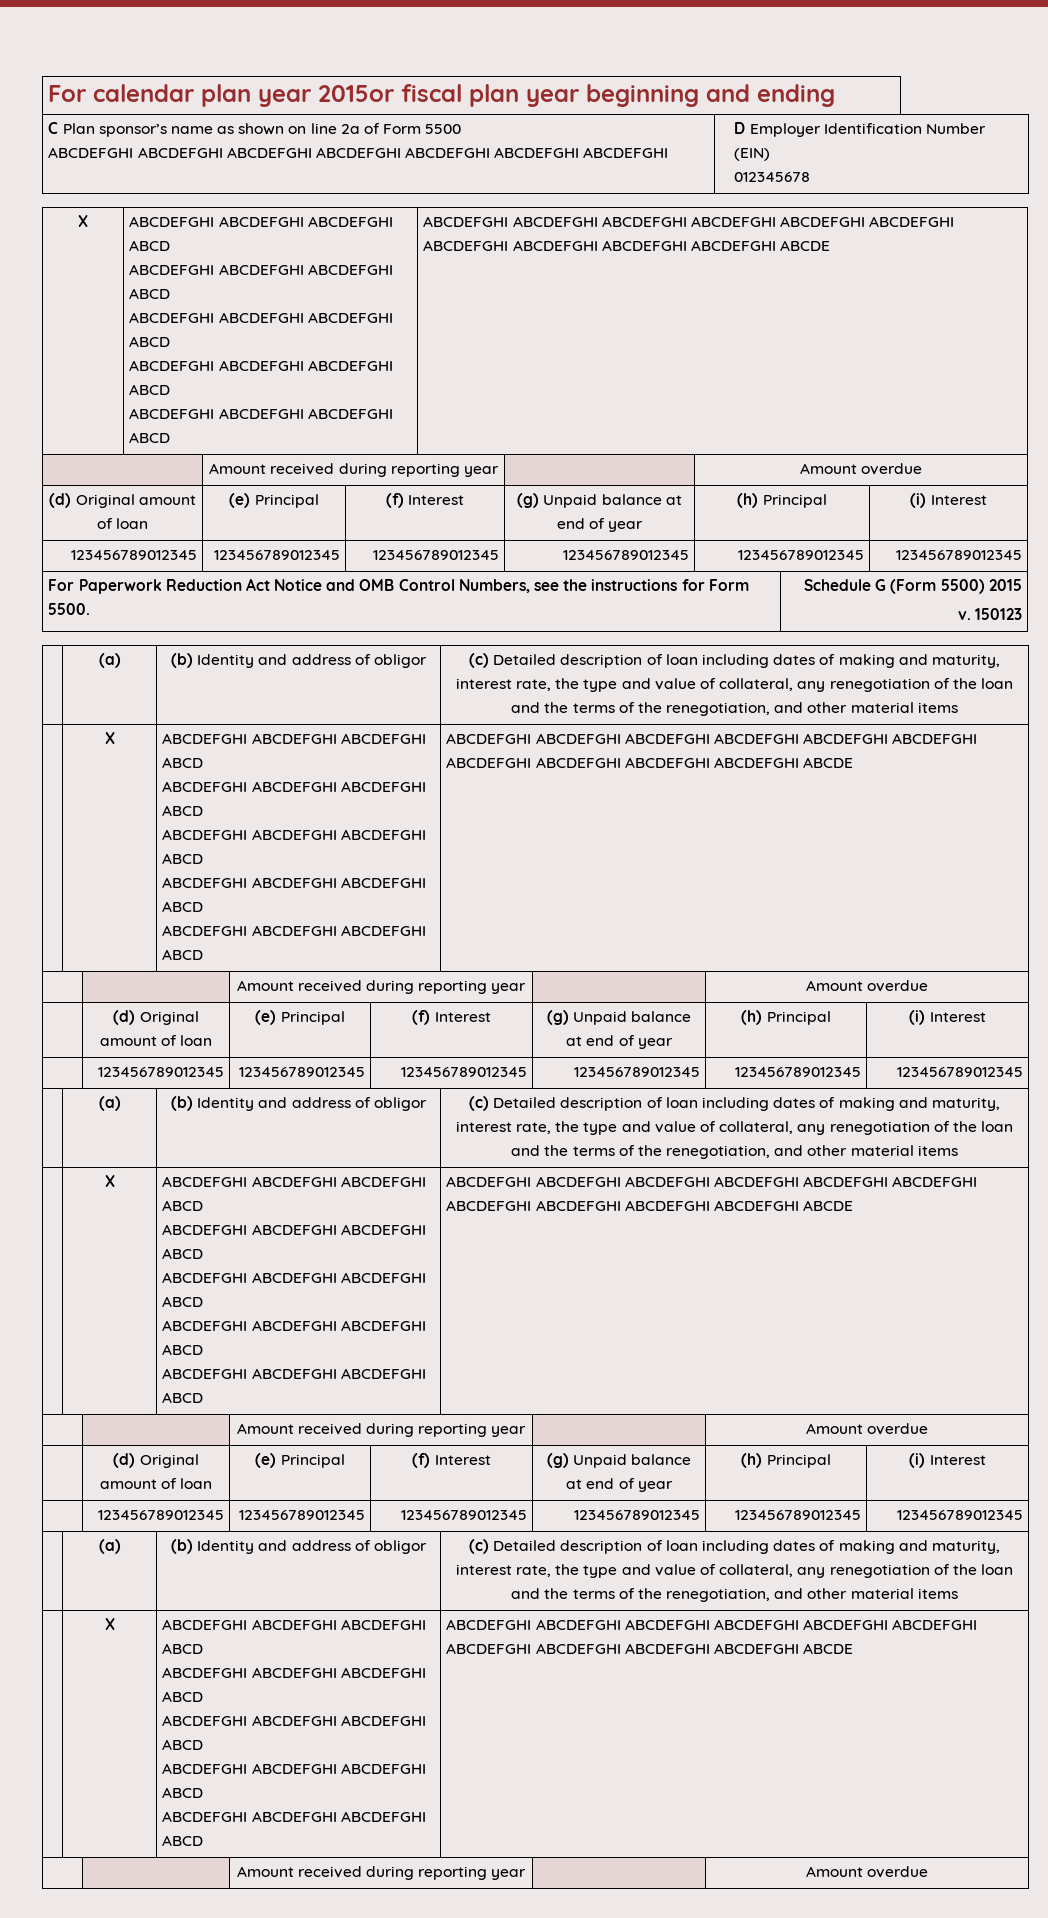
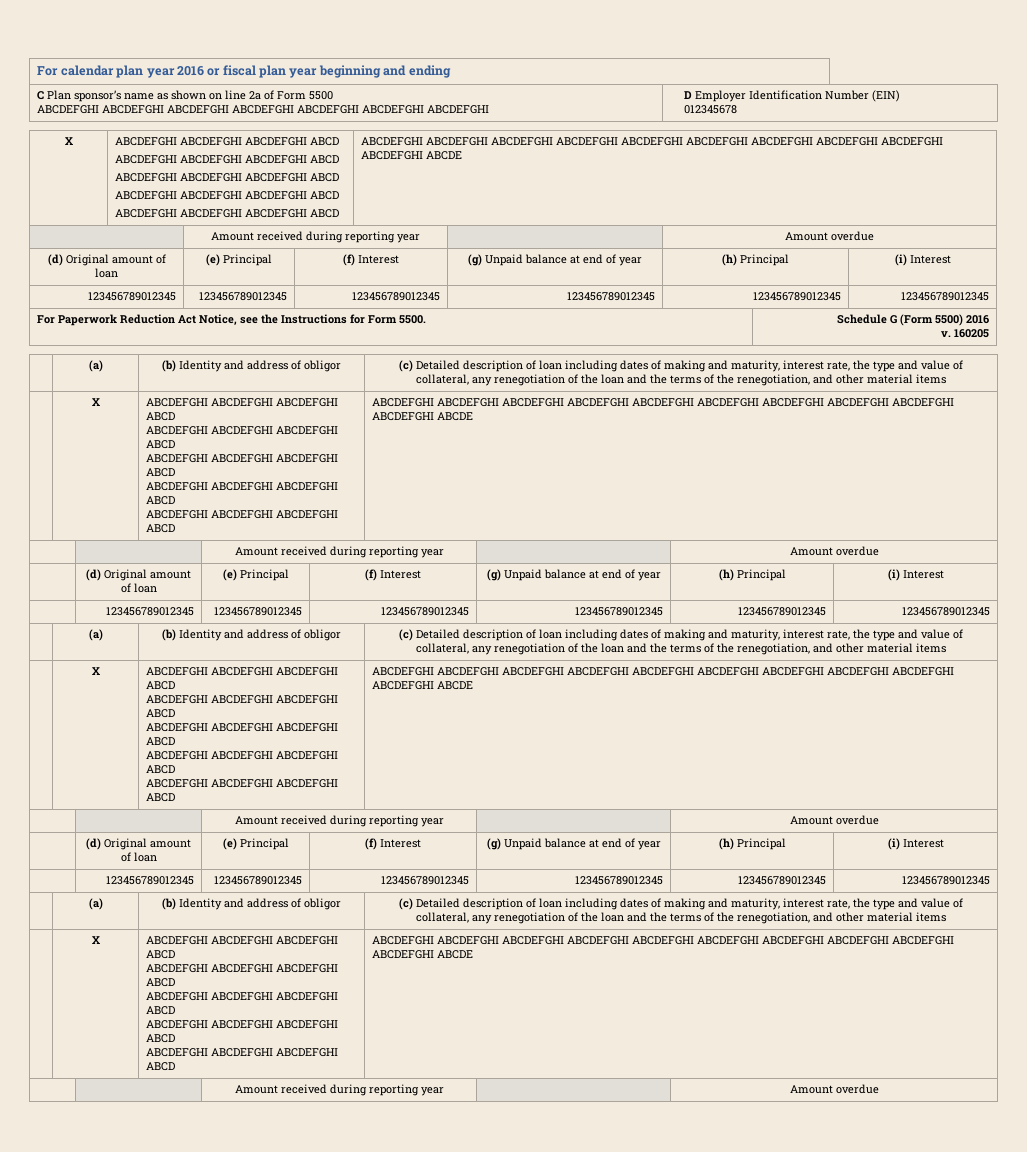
[318,85,395,102] 2015or -> [176,66,221,76] 2016 or
[274,579,530,593] Notice and OMB Control Numbers, -> [199,314,238,325] Notice,
[591,579,678,591] instructions -> [281,314,348,324] Instructions
[988,579,1022,591] 2015 -> [965,315,989,324] 2016
[974,608,1022,620] 150123 -> [953,329,989,338] 160205

